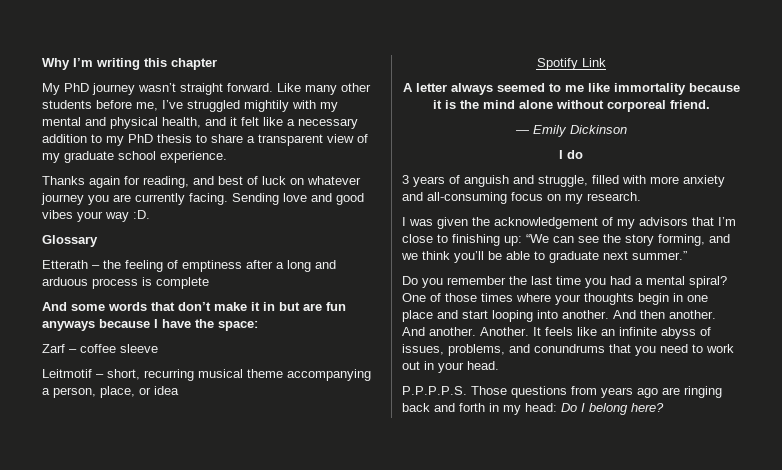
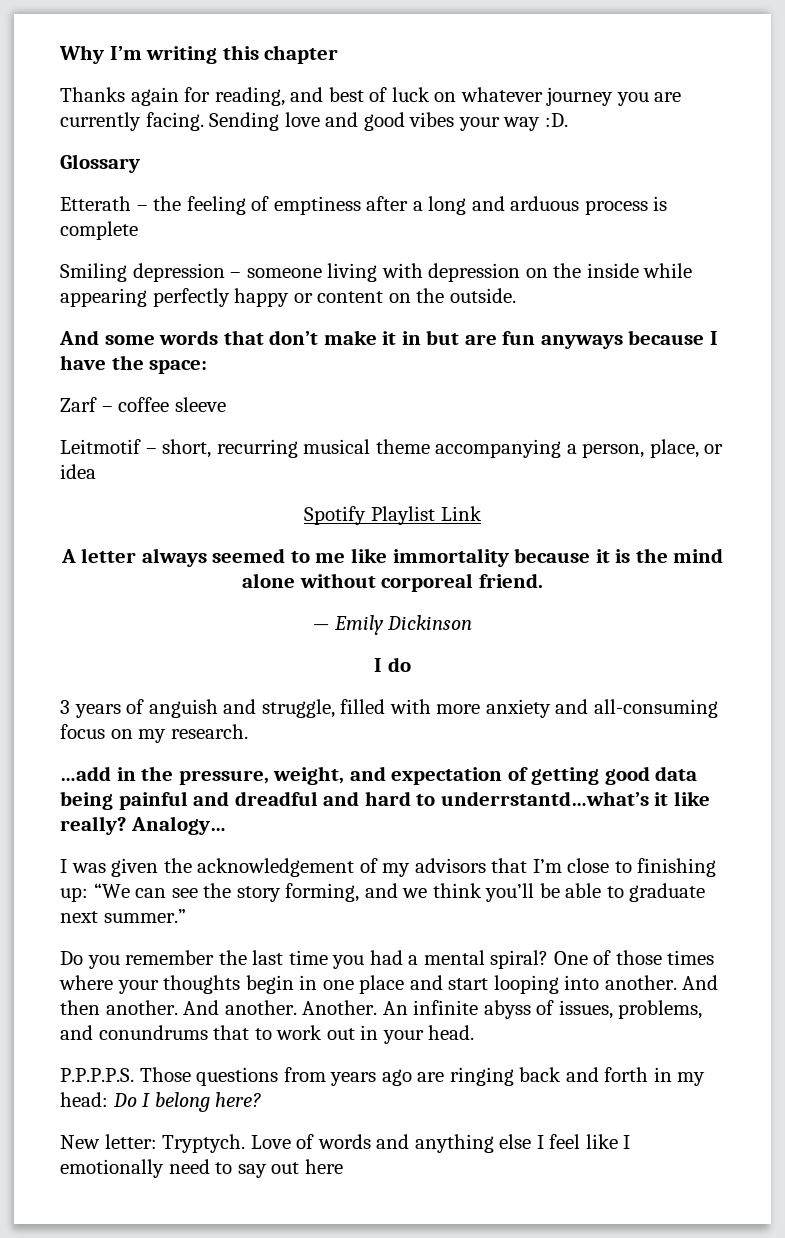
[42,83,371,95] [42,100,338,112] [42,117,358,129] [42,134,368,146] [42,151,227,163] // My PhD journey wasn’t straight forward. Like many other students before me, I’ve struggled mightily with my mental and physical health, and it felt like a necessary addition to my PhD thesis to share a transparent view of my graduate school experience. -> (339, 54) none
(209, 283) none -> [60,263,693,282] [60,288,516,307] // Smiling depression – someone living with depression on the inside while appearing perfectly happy or content on the outside.
(578, 64) none -> [371,506,436,525] Playlist
(641, 196) none -> [60,766,698,785] [60,791,710,810] [60,816,226,835] // …add in the pressure, weight, and expectation of getting good data being painful and dreadful and hard to underrstantd…what’s it like really? Analogy…
[533,327,615,336] It feels like an -> [382,1001,408,1015] An
[635,344,688,356] you need -> (250, 1032) none
(664, 407) none -> [60,1134,631,1153] [60,1159,343,1178] // New letter: Tryptych. Love of words and anything else I feel like I emotionally need to say out here

